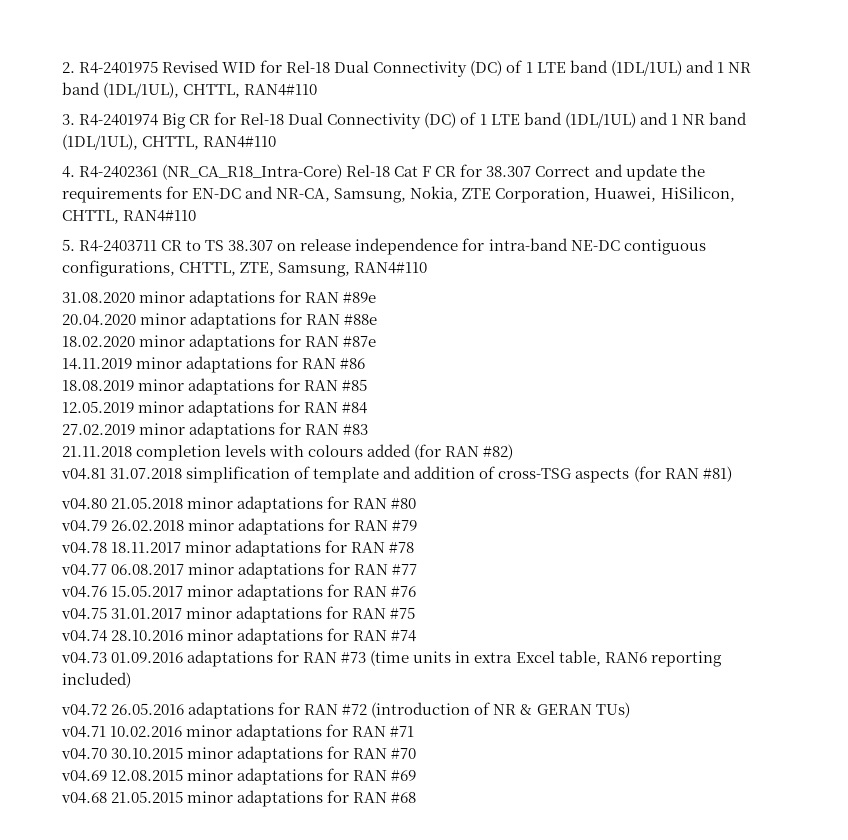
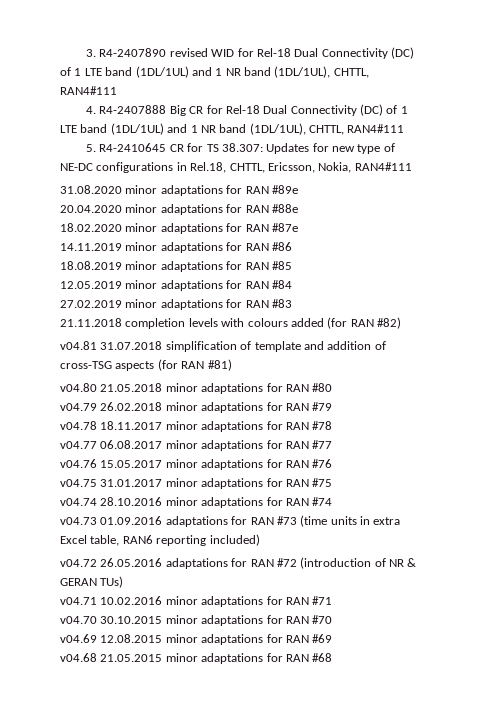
[62,60,220,74] 2. R4-2401975 Revised -> [86,48,208,57] 3. R4-2407890 revised
[244,84,318,96] [62,114,159,126] RAN4#110 // 3. R4-2401974 -> [60,86,117,95] [86,105,167,114] RAN4#111 // 4. R4-2407888
[203,136,277,148] [62,164,705,181] [62,186,735,203] [62,210,197,224] [62,238,706,255] [62,260,428,277] RAN4#110 // 4. R4-2402361 (NR_CA_R18_Intra-Core) Rel-18 Cat F CR for 38.307 Correct and update the requirements for EN-DC and NR-CA, Samsung, Nokia, ZTE Corporation, Huawei, HiSilicon, CHTTL, RAN4#110 // 5. R4-2403711 CR to TS 38.307 on release independence for intra-band NE-DC contiguous configurations, CHTTL, ZTE, Samsung, RAN4#110 -> [347,124,405,133] [86,143,395,154] [60,162,412,173] RAN4#111 // 5. R4-2410645 CR for TS 38.307: Updates for new type of NE-DC configurations in Rel.18, CHTTL, Ericsson, Nokia, RAN4#111

